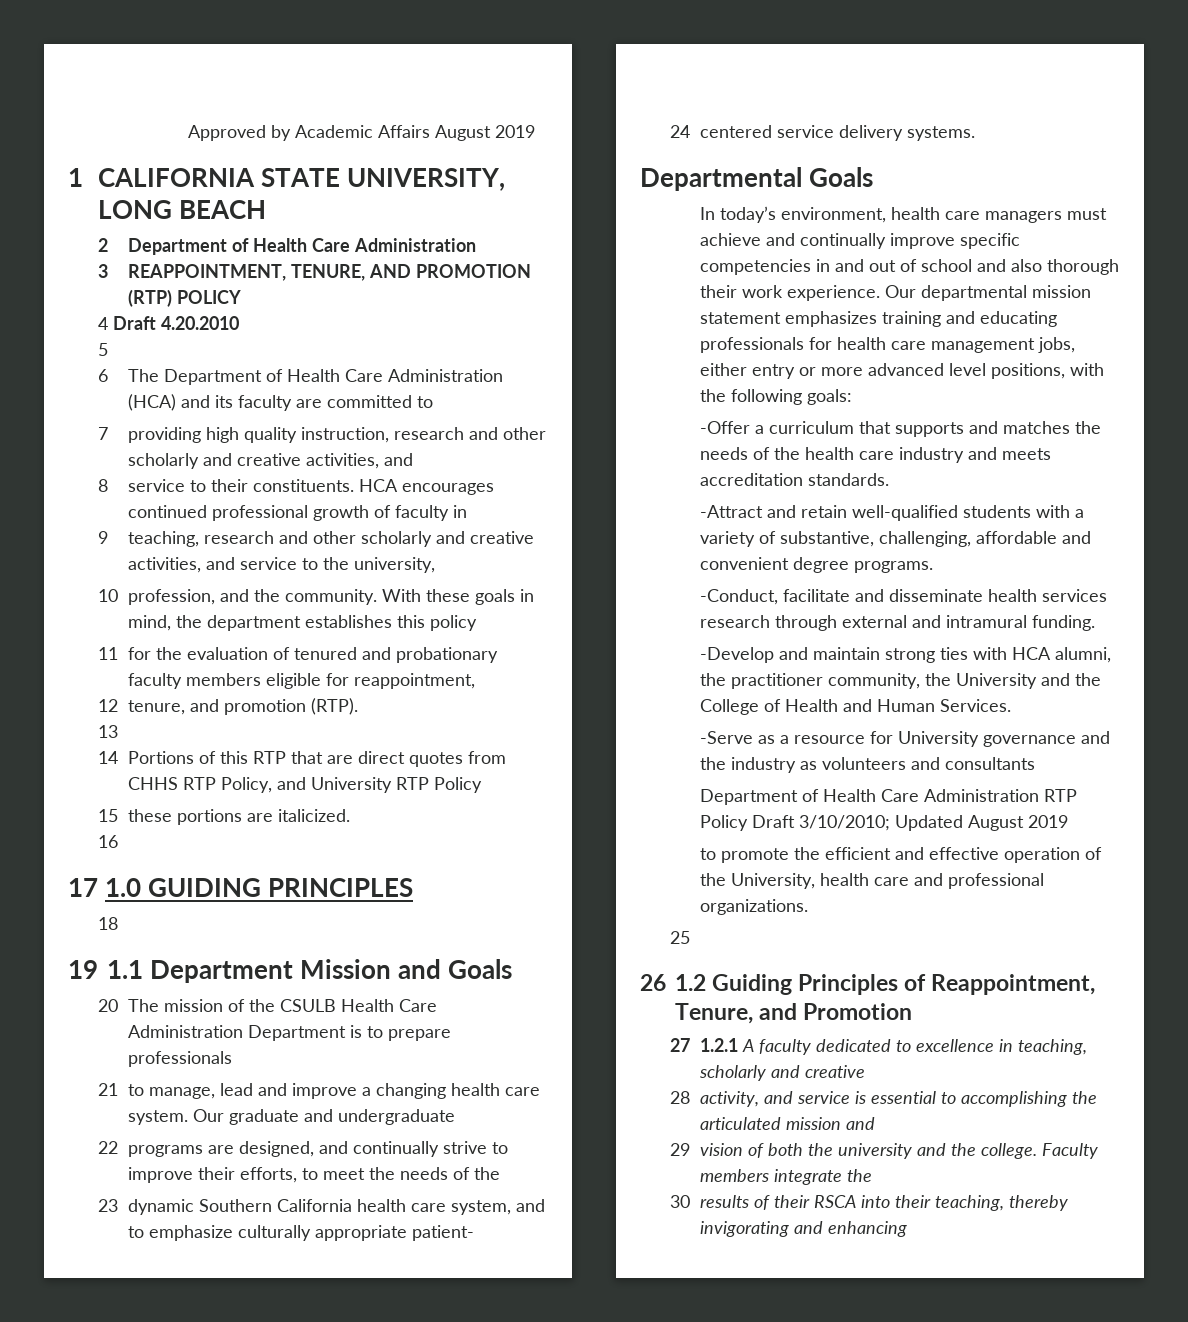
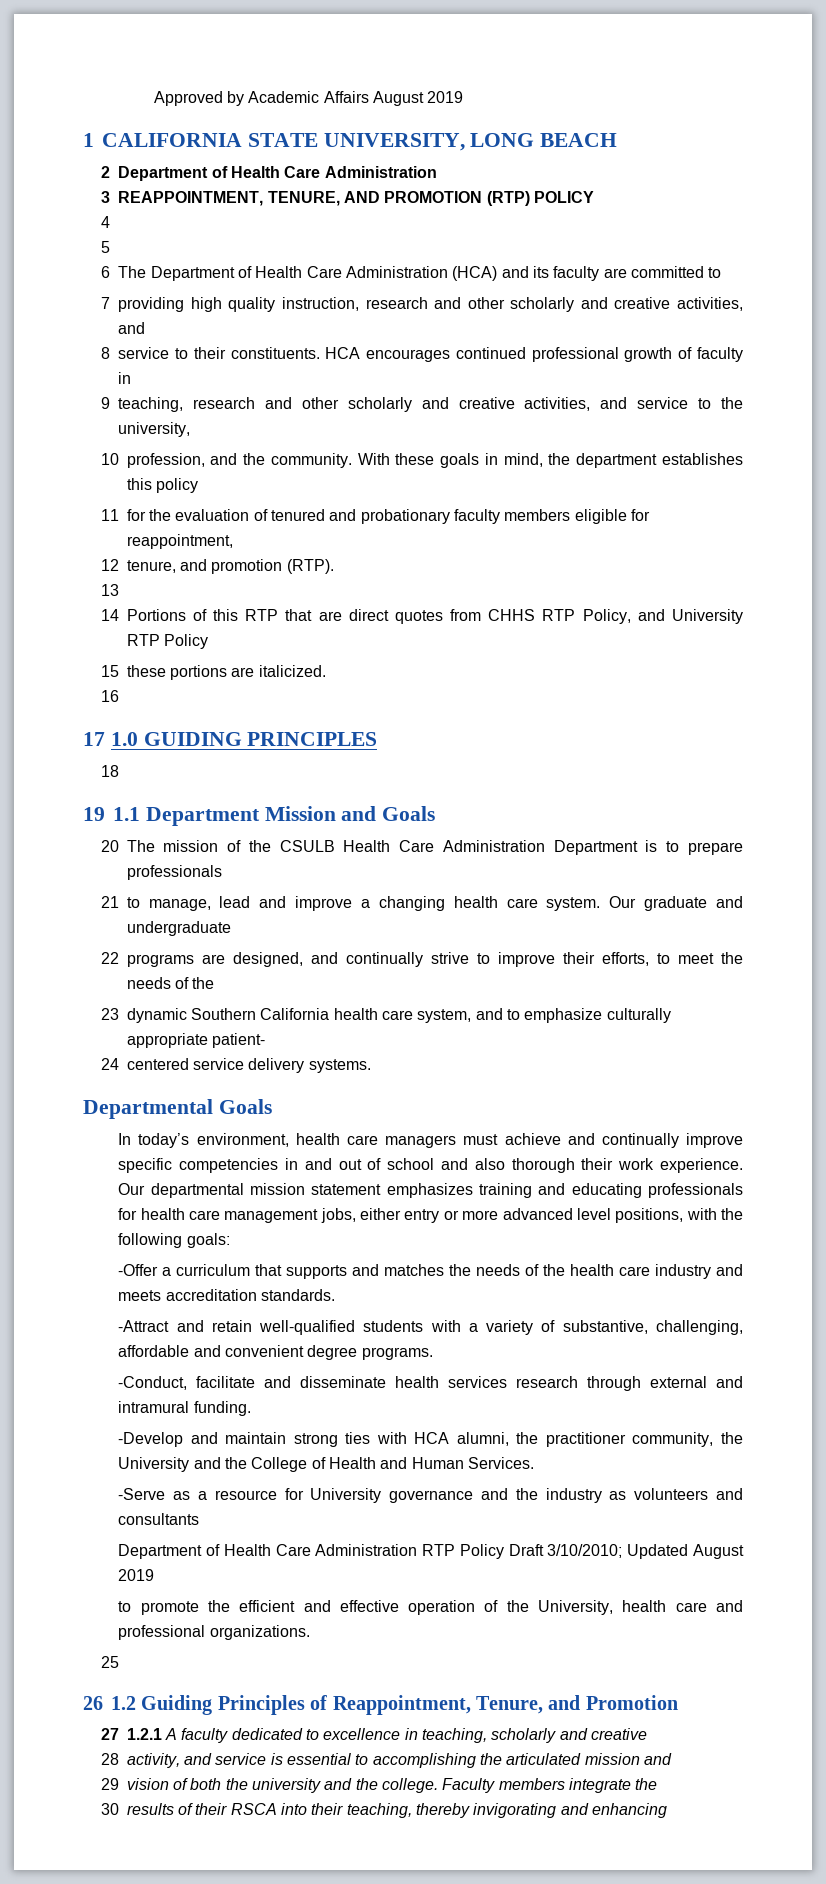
[112,316,239,330] Draft 4.20.2010 -> (110, 222) none

